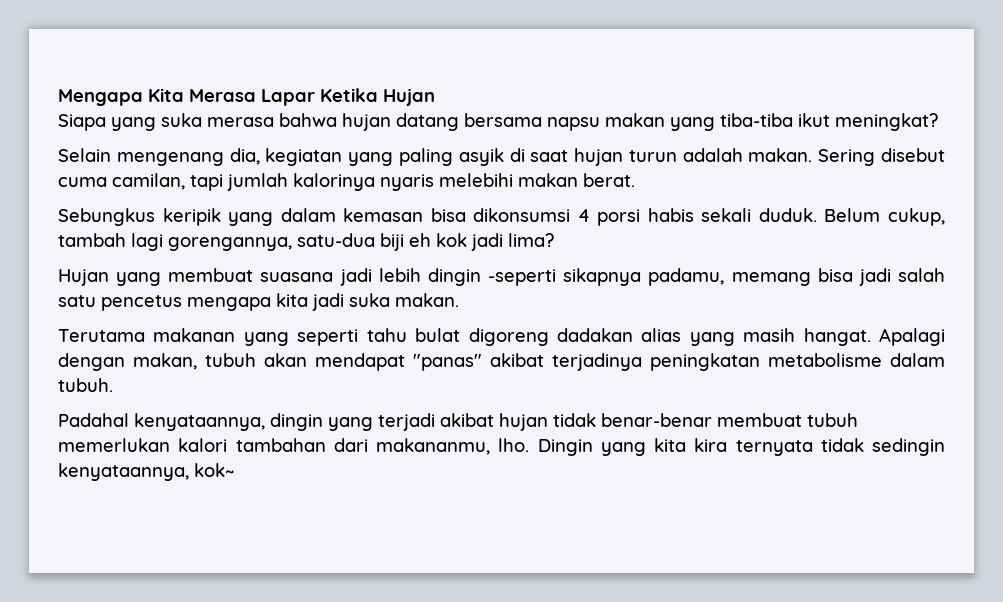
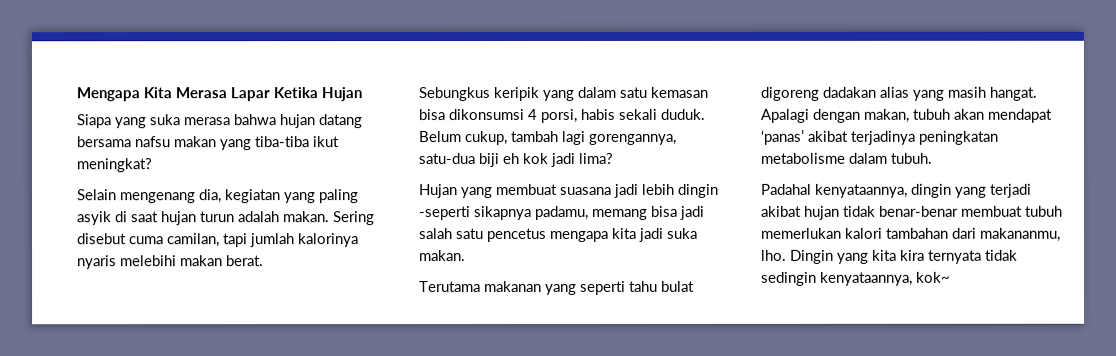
[547,117,600,131] napsu -> [134,136,170,148] nafsu
(336, 215) none -> [619,86,647,98] satu
[597,209,641,226] porsi -> [540,108,577,124] porsi,
[413,354,482,371] "panas" -> [760,129,804,145] ‘panas’

